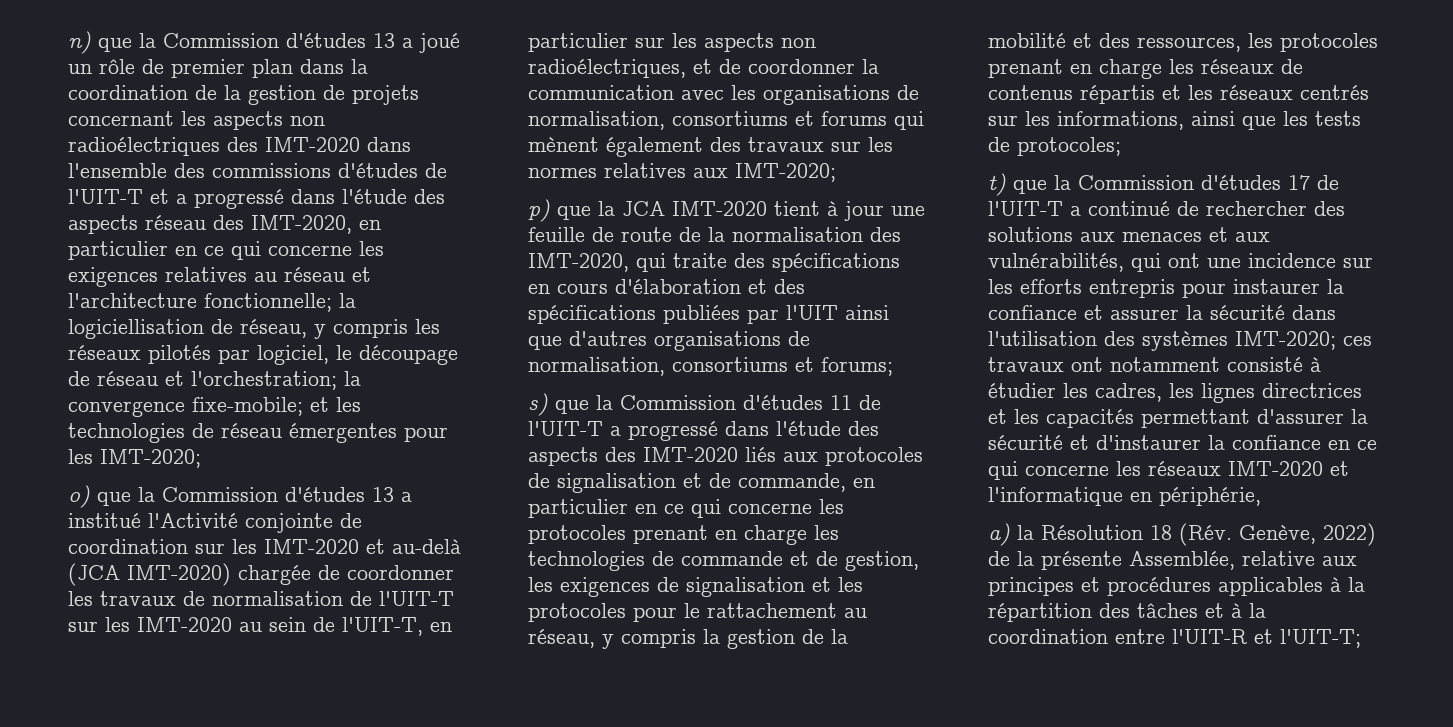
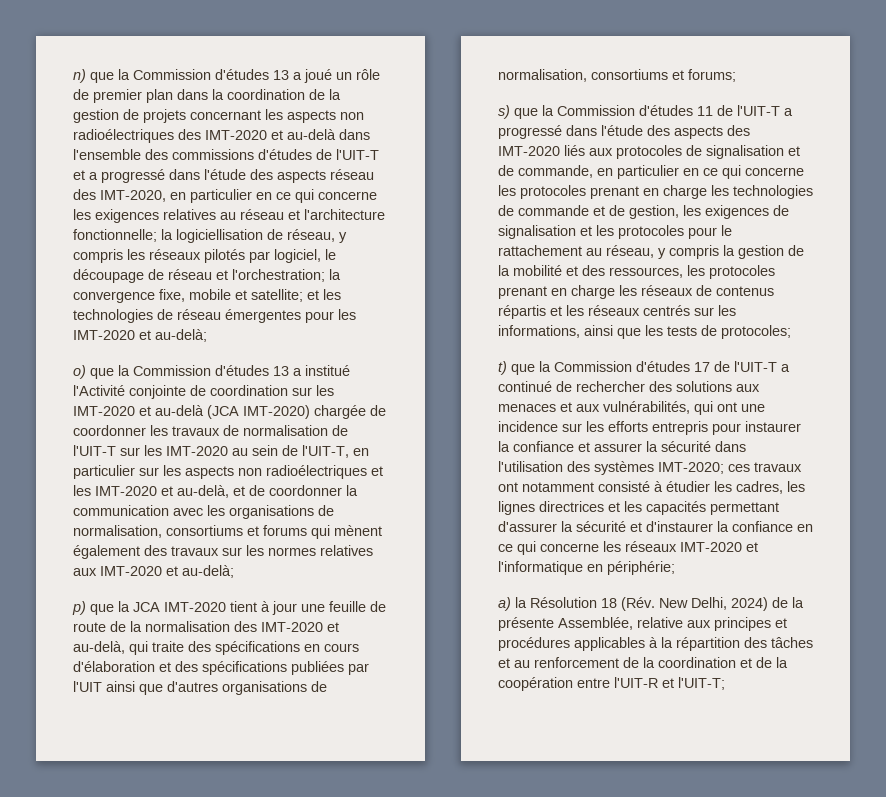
(360, 144) none -> [271,129,336,140] et au-delà
[192,397,303,416] fixe-mobile; -> [159,289,303,302] fixe, mobile et satellite;
[100,449,201,468] IMT-2020; -> [73,329,207,342] IMT-2020 et au-delà;
[528,59,686,78] radioélectriques, -> [266,465,383,479] [73,485,229,498] radioélectriques et les IMT-2020 et au-delà,
[735,163,836,182] IMT-2020; -> [100,565,234,578] IMT-2020 et au-delà;
[528,253,629,272] IMT-2020, -> [261,622,339,632] [73,641,125,654] IMT-2020 et au-delà,
[1159,487,1261,506] périphérie, -> [607,561,675,575] périphérie;
[1239,523,1376,546] Genève, 2022) -> [659,597,768,611] New Delhi, 2024)
[1231,603,1266,618] [988,629,1108,644] à la coordination -> [514,657,788,668] [498,677,573,691] au renforcement de la coordination et de la coopération

